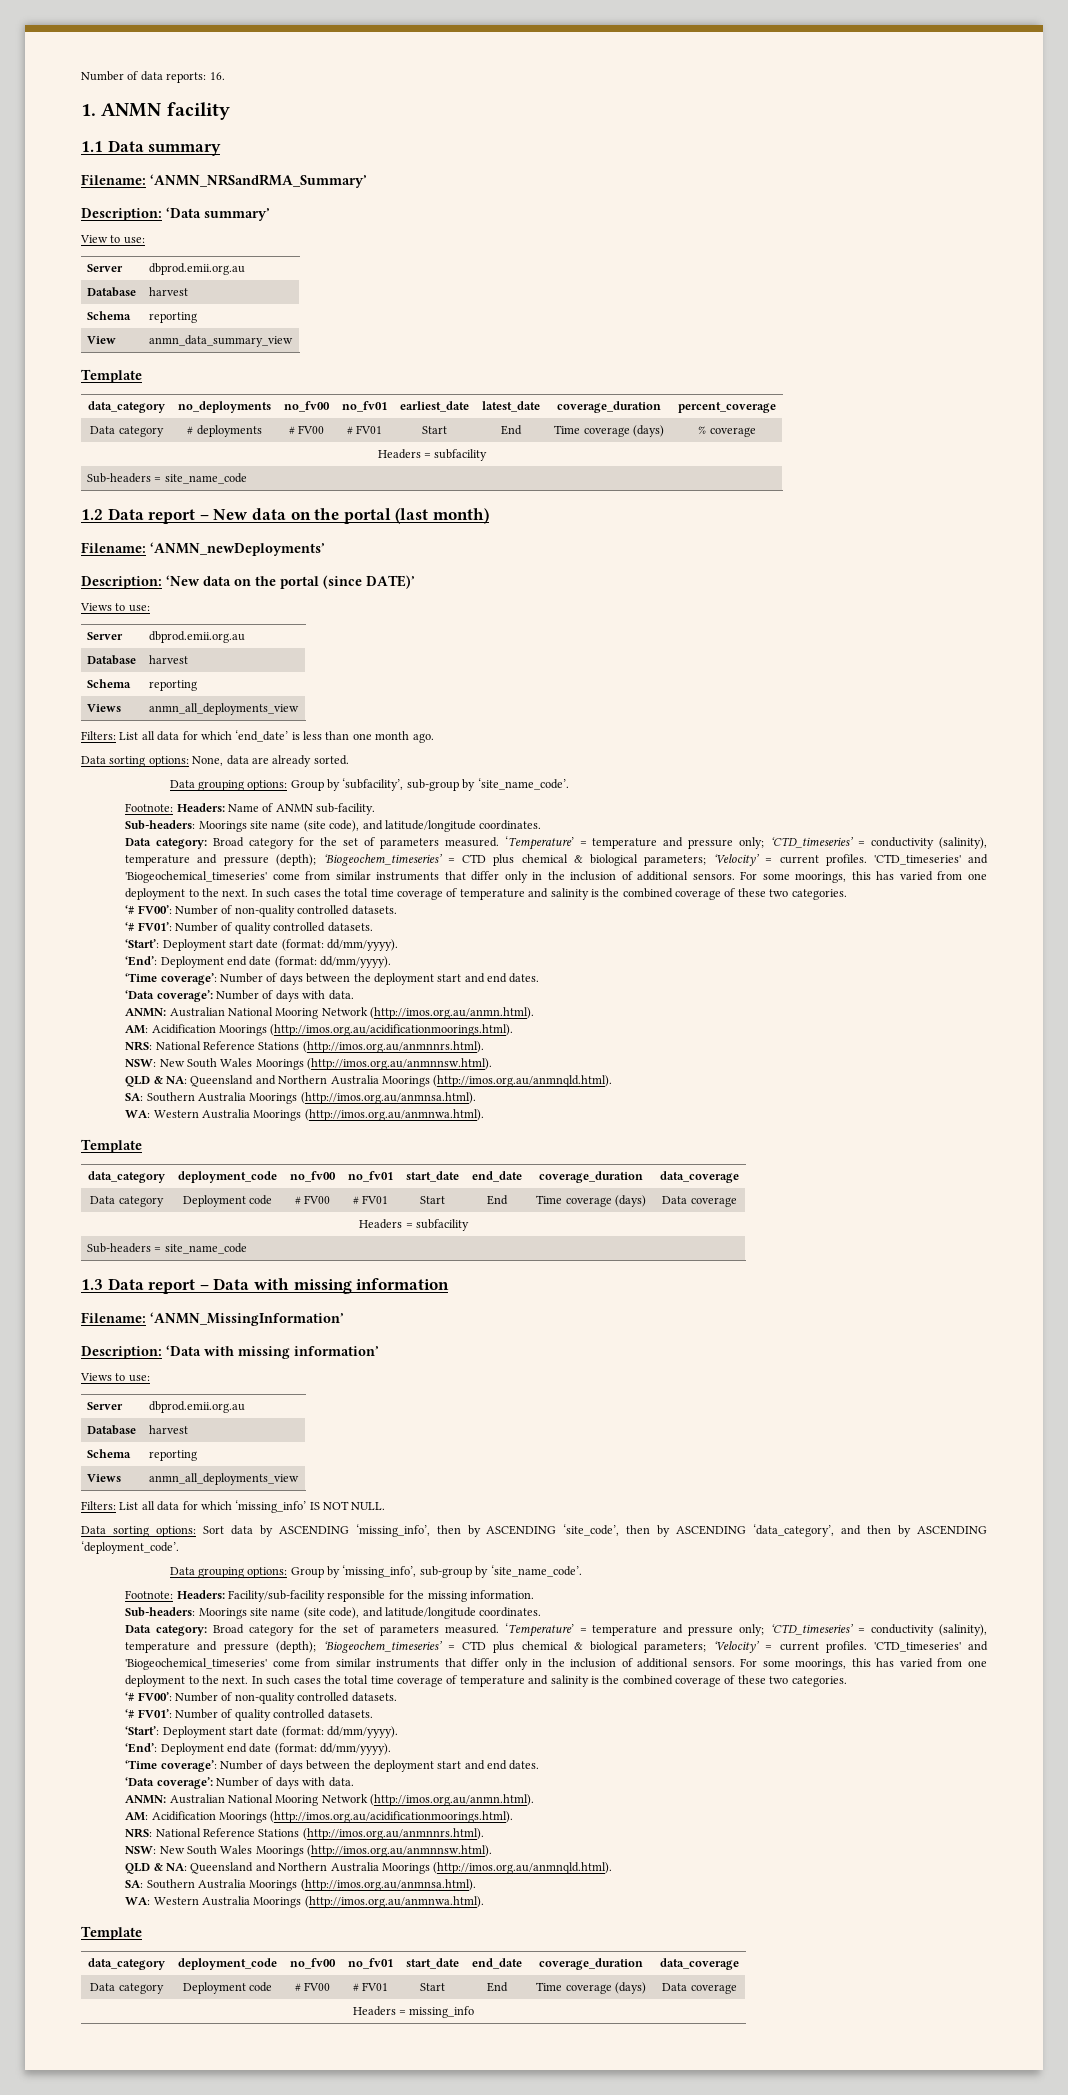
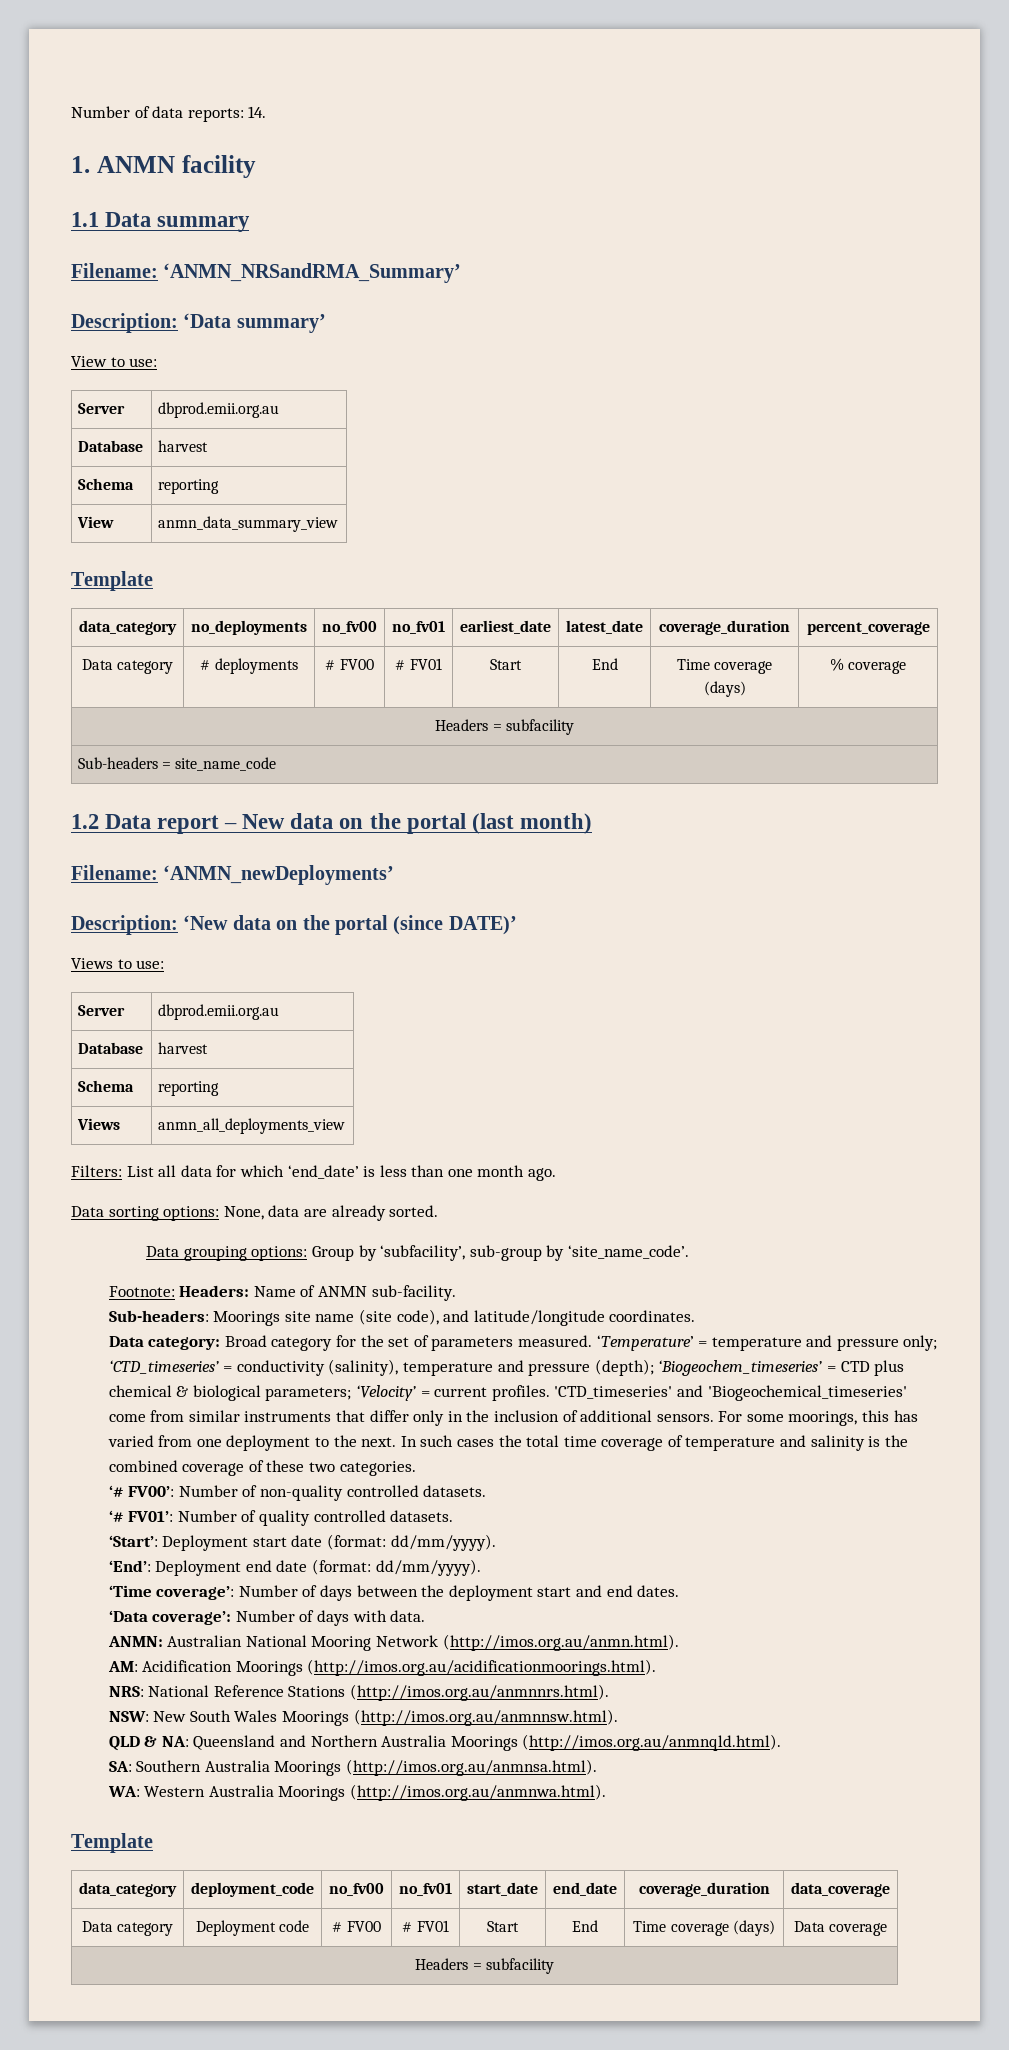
[209,72,225,80] 16. -> [248,106,267,118] 14.
[87,1243,247,1254] [81,1278,450,1294] [81,1312,344,1326] [81,1345,379,1359] [80,1373,150,1382] [87,1402,124,1410] [149,1401,246,1413] [87,1425,137,1435] [149,1425,189,1434] [87,1449,132,1458] [149,1450,198,1461] [87,1474,122,1482] [149,1473,300,1485] [81,1500,386,1513] [81,1524,987,1537] [81,1541,179,1554] [169,1565,582,1578] [125,1590,534,1602] [125,1607,542,1619] [125,1623,987,1637] [125,1641,988,1653] [125,1658,987,1670] [125,1675,847,1687] [125,1692,397,1704] [125,1709,373,1721] [125,1726,399,1738] [125,1743,392,1755] [125,1760,540,1772] [125,1777,354,1789] [125,1794,535,1806] [125,1811,514,1823] [125,1828,484,1840] [125,1845,493,1857] [125,1862,613,1874] [125,1879,476,1891] [125,1896,484,1908] [81,1926,142,1940] [88,1958,165,1970] [178,1958,277,1970] [290,1958,336,1969] [348,1958,393,1969] [406,1958,459,1969] [472,1958,522,1969] [539,1958,643,1970] [660,1958,739,1970] [90,1983,164,1994] [182,1982,273,1994] [294,1982,331,1991] [352,1982,389,1991] [420,1983,445,1991] [487,1982,508,1992] [536,1982,646,1994] [662,1983,737,1994] [352,2006,475,2018] // Sub-headers = site_name_code // 1.3 Data report – Data with missing information // Filename: ‘ANMN_MissingInformation’ // Description: ‘Data with missing information’ // Views to use: // Server | dbprod.emii.org.au // Database | harvest // Schema | reporting // Views | anmn_all_deployments_view // Filters: List all data for which ‘missing_info’ IS NOT NULL. // Data sorting options: Sort data by ASCENDING ‘missing_info’, then by ASCENDING ‘site_code’, then by ASCENDING ‘data_category’, and then by ASCENDING ‘deployment_code’. // Data grouping options: Group by ‘missing_info’, sub-group by ‘site_name_code’. // Footnote: Headers: Facility/sub-facility responsible for the missing information. // Sub-headers: Moorings site name (site code), and latitude/longitude coordinates. // Data category: Broad category for the set of parameters measured. ‘Temperature’ = temperature and pressure only; ‘CTD_timeseries’ = conductivity (salinity), temperature and pressure (depth); ‘Biogeochem_timeseries’ = CTD plus chemical & biological parameters; ‘Velocity’ = current profiles. 'CTD_timeseries' and 'Biogeochemical_timeseries' come from similar instruments that differ only in the inclusion of additional sensors. For some moorings, this has varied from one deployment to the next. In such cases the total time coverage of temperature and salinity is the combined coverage of these two categories. // ‘# FV00’: Number of non-quality controlled datasets. // ‘# FV01’: Number of quality controlled datasets. // ‘Start’: Deployment start date (format: dd/mm/yyyy). // ‘End’: Deployment end date (format: dd/mm/yyyy). // ‘Time coverage’: Number of days between the deployment start and end dates. // ‘Data coverage’: Number of days with data. // ANMN: Australian National Mooring Network (http://imos.org.au/anmn.html). // AM: Acidification Moorings (http://imos.org.au/acidificationmoorings.html). // NRS: National Reference Stations (http://imos.org.au/anmnnrs.html). // NSW: New South Wales Moorings (http://imos.org.au/anmnnsw.html). // QLD & NA: Queensland and Northern Australia Moorings (http://imos.org.au/anmnqld.html). // SA: Southern Australia Moorings (http://imos.org.au/anmnsa.html). // WA: Western Australia Moorings (http://imos.org.au/anmnwa.html). // Template // data_category | deployment_code | no_fv00 | no_fv01 | start_date | end_date | coverage_duration | data_coverage // Data category | Deployment code | # FV00 | # FV01 | Start | End | Time coverage (days) | Data coverage // Headers = missing_info -> (554, 1966) none

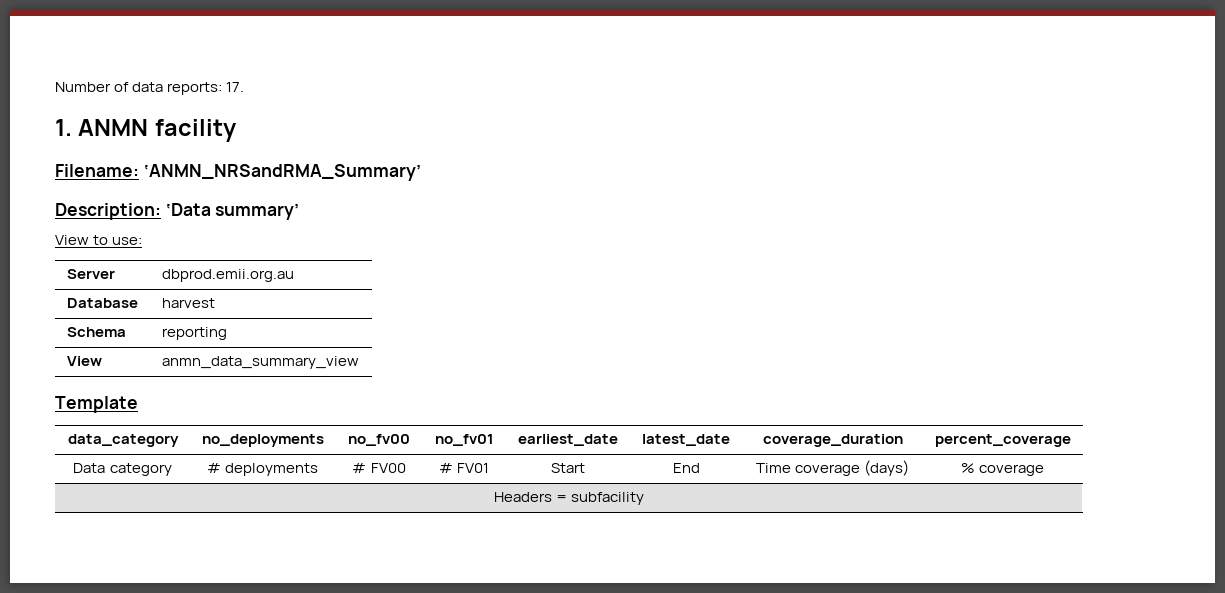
[248,106,267,118] 14. -> [226,82,245,92] 17.
[71,212,251,232] // 1.1 Data summary -> (237, 130) none
[78,757,277,771] [71,813,592,834] [71,865,395,885] [71,915,517,935] [71,958,165,969] [78,1005,126,1016] [158,1004,280,1020] [78,1042,144,1054] [158,1042,209,1054] [78,1080,135,1092] [158,1081,220,1096] [77,1118,121,1130] [158,1118,346,1134] [71,1165,557,1181] [71,1205,439,1221] [146,1245,690,1261] [108,1285,456,1301] [108,1309,696,1326] [108,1335,938,1351] [108,1359,905,1376] [108,1385,907,1401] [108,1410,918,1426] [107,1435,908,1451] [108,1460,416,1476] [108,1485,487,1501] [108,1510,454,1526] [108,1534,496,1551] [108,1559,481,1576] [108,1585,680,1601] [108,1610,426,1626] [107,1634,679,1651] [107,1659,657,1676] [108,1684,610,1701] [108,1709,618,1726] [108,1734,782,1751] [108,1759,598,1776] [107,1784,607,1801] [71,1833,153,1853] [79,1882,177,1897] [191,1882,314,1897] [329,1883,384,1896] [399,1883,452,1896] [467,1882,538,1896] [553,1882,617,1896] [638,1882,770,1897] [791,1882,890,1897] [81,1921,174,1936] [195,1920,310,1936] [332,1921,381,1932] [402,1920,449,1932] [487,1921,519,1932] [572,1920,598,1932] [633,1920,775,1936] [793,1921,888,1936] [415,1958,554,1974] // Sub-headers = site_name_code // 1.2 Data report – New data on the portal (last month) // Filename: ‘ANMN_newDeployments’ // Description: ‘New data on the portal (since DATE)’ // Views to use: // Server | dbprod.emii.org.au // Database | harvest // Schema | reporting // Views | anmn_all_deployments_view // Filters: List all data for which ‘end_date’ is less than one month ago. // Data sorting options: None, data are already sorted. // Data grouping options: Group by ‘subfacility’, sub-group by ‘site_name_code’. // Footnote: Headers: Name of ANMN sub-facility. // Sub-headers: Moorings site name (site code), and latitude/longitude coordinates. // Data category: Broad category for the set of parameters measured. ‘Temperature’ = temperature and pressure only; ‘CTD_timeseries’ = conductivity (salinity), temperature and pressure (depth); ‘Biogeochem_timeseries’ = CTD plus chemical & biological parameters; ‘Velocity’ = current profiles. 'CTD_timeseries' and 'Biogeochemical_timeseries' come from similar instruments that differ only in the inclusion of additional sensors. For some moorings, this has varied from one deployment to the next. In such cases the total time coverage of temperature and salinity is the combined coverage of these two categories. // ‘# FV00’: Number of non-quality controlled datasets. // ‘# FV01’: Number of quality controlled datasets. // ‘Start’: Deployment start date (format: dd/mm/yyyy). // ‘End’: Deployment end date (format: dd/mm/yyyy). // ‘Time coverage’: Number of days between the deployment start and end dates. // ‘Data coverage’: Number of days with data. // ANMN: Australian National Mooring Network (http://imos.org.au/anmn.html). // AM: Acidification Moorings (http://imos.org.au/acidificationmoorings.html). // NRS: National Reference Stations (http://imos.org.au/anmnnrs.html). // NSW: New South Wales Moorings (http://imos.org.au/anmnnsw.html). // QLD & NA: Queensland and Northern Australia Moorings (http://imos.org.au/anmnqld.html). // SA: Southern Australia Moorings (http://imos.org.au/anmnsa.html). // WA: Western Australia Moorings (http://imos.org.au/anmnwa.html). // Template // data_category | deployment_code | no_fv00 | no_fv01 | start_date | end_date | coverage_duration | data_coverage // Data category | Deployment code | # FV00 | # FV01 | Start | End | Time coverage (days) | Data coverage // Headers = subfacility -> (645, 498) none

